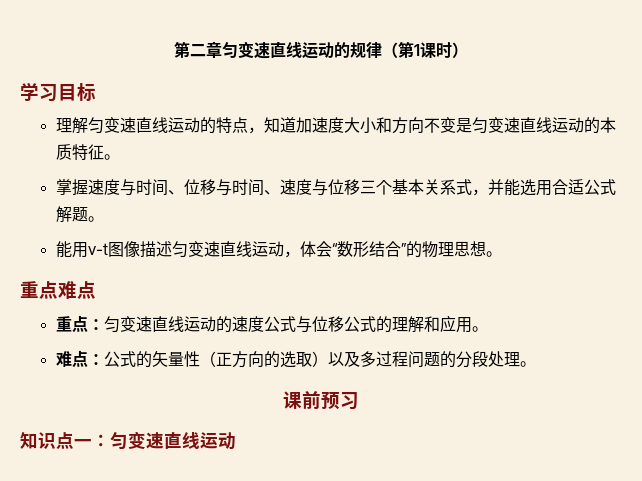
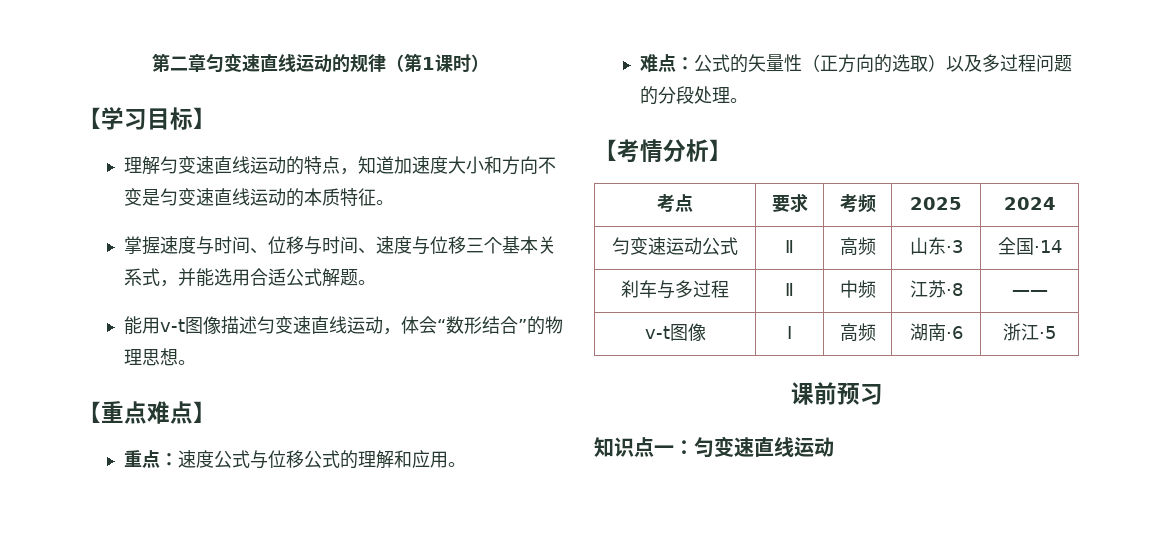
(468, 50) none -> [78,107,101,129] 【
(96, 92) none -> [193,107,216,129] 】
(502, 254) none -> [78,401,101,423] 【
(96, 290) none -> [193,401,216,423] 】
[103,316,232,333] 匀变速直线运动的 -> (178, 459) none
(536, 364) none -> [594,139,732,163] [657,194,693,212] [771,193,808,213] [839,194,876,213] [910,197,962,210] [1003,197,1056,210] [612,237,738,255] [785,240,794,253] [839,237,876,256] [909,237,963,255] [997,237,1062,255] [621,280,729,299] [785,283,794,296] [839,280,876,298] [909,280,963,298] [1011,290,1048,296] [644,323,706,341] [787,326,792,339] [839,323,876,342] [909,323,963,341] [1003,323,1056,341] // 【考情分析】 // 考点 | 要求 | 考频 | 2025 | 2024 // 匀变速运动公式 | Ⅱ | 高频 | 山东·3 | 全国·14 // 刹车与多过程 | Ⅱ | 中频 | 江苏·8 | —— // v-t图像 | Ⅰ | 高频 | 湖南·6 | 浙江·5

